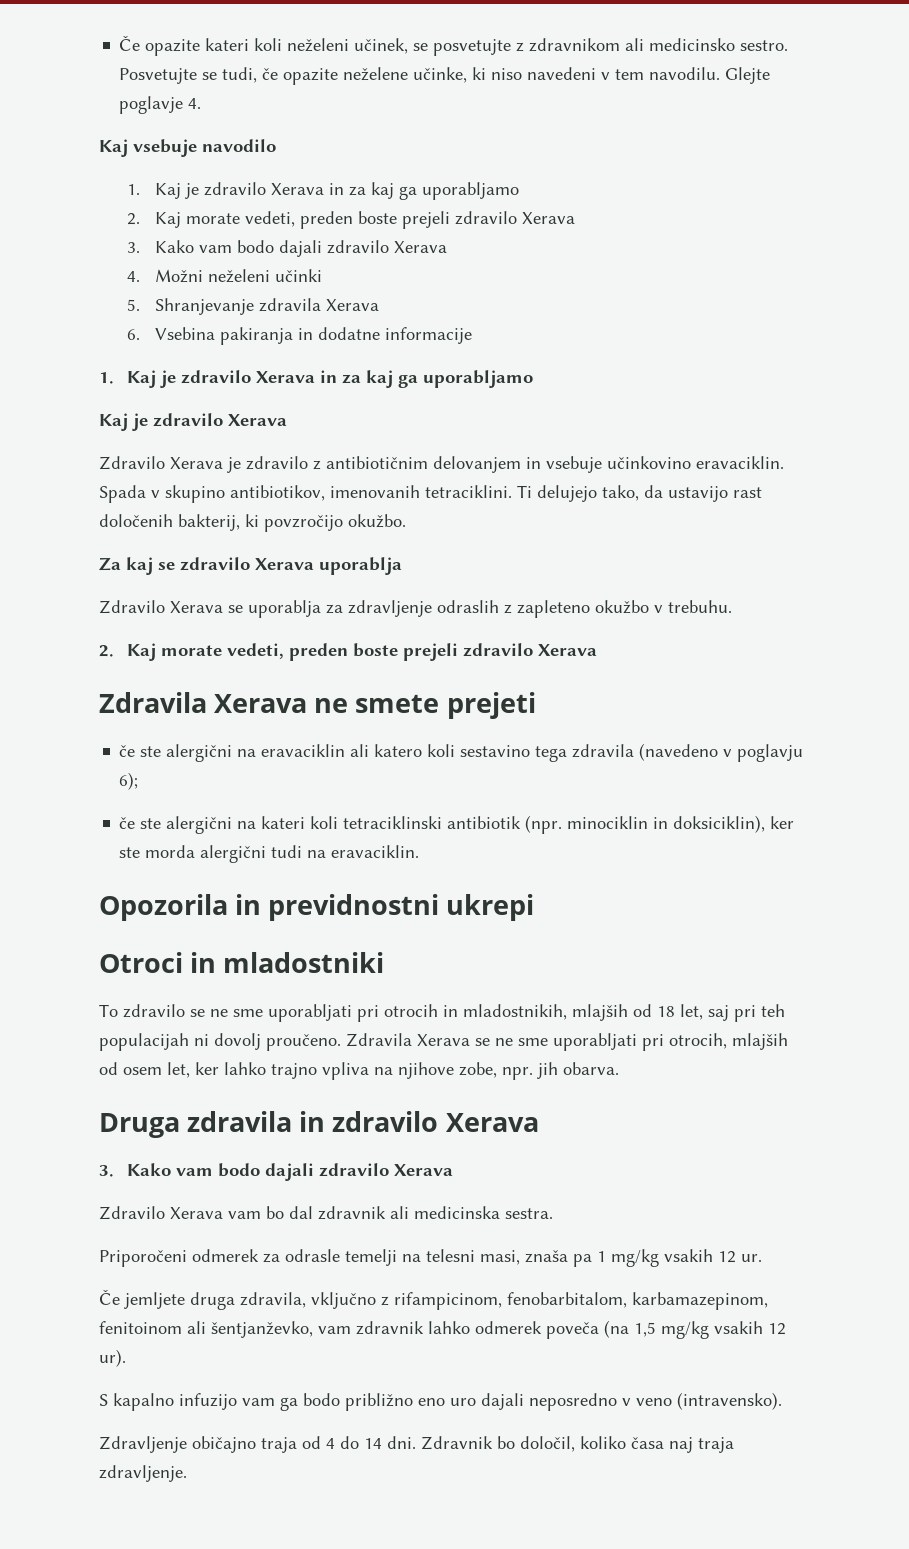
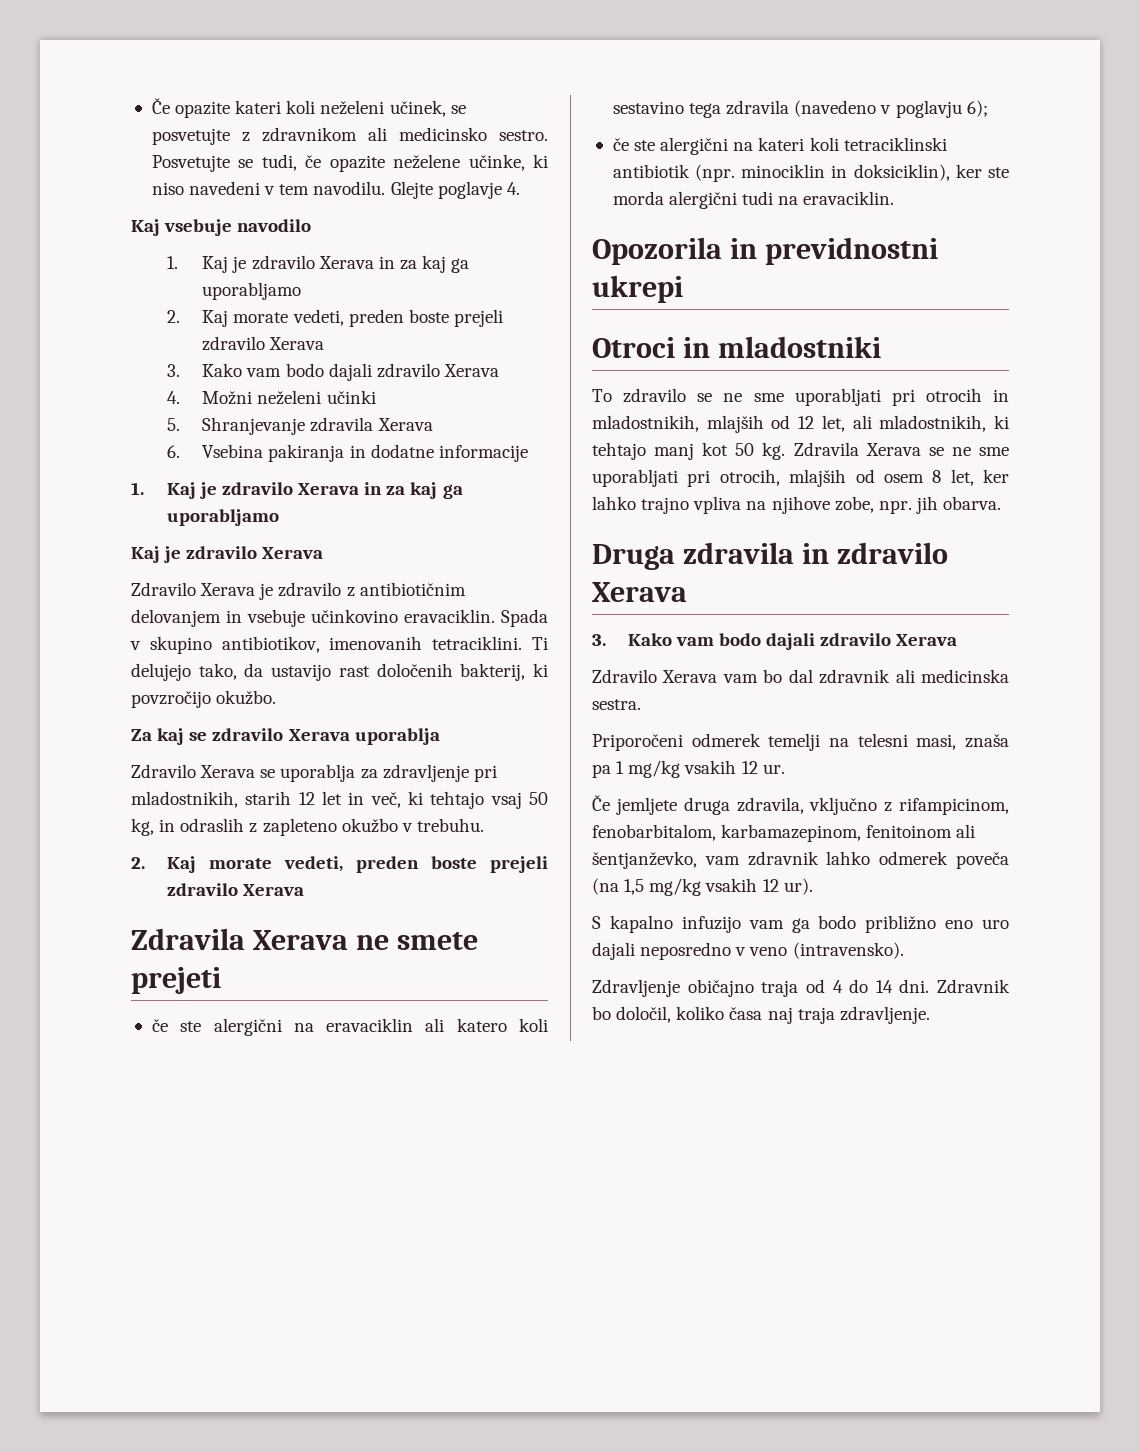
(432, 608) none -> [473,765,497,782] [131,791,548,809] [131,818,176,836] pri mladostnikih, starih 12 let in več, ki tehtajo vsaj 50 kg, in
[657,1004,785,1022] [99,1033,341,1051] 18 let, saj pri teh populacijah ni dovolj proučeno. -> [798,415,1009,432] [592,442,786,460] 12 let, ali mladostnikih, ki tehtajo manj kot 50 kg.
(162, 1071) none -> [932,470,942,483] 8
[263,1249,340,1263] za odrasle -> (761, 740) none

